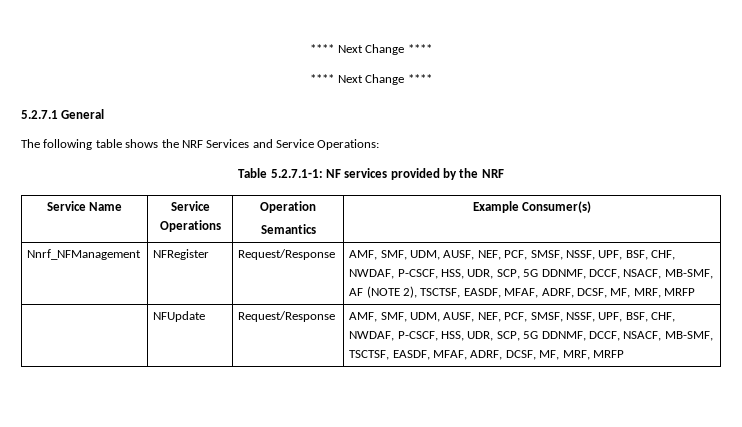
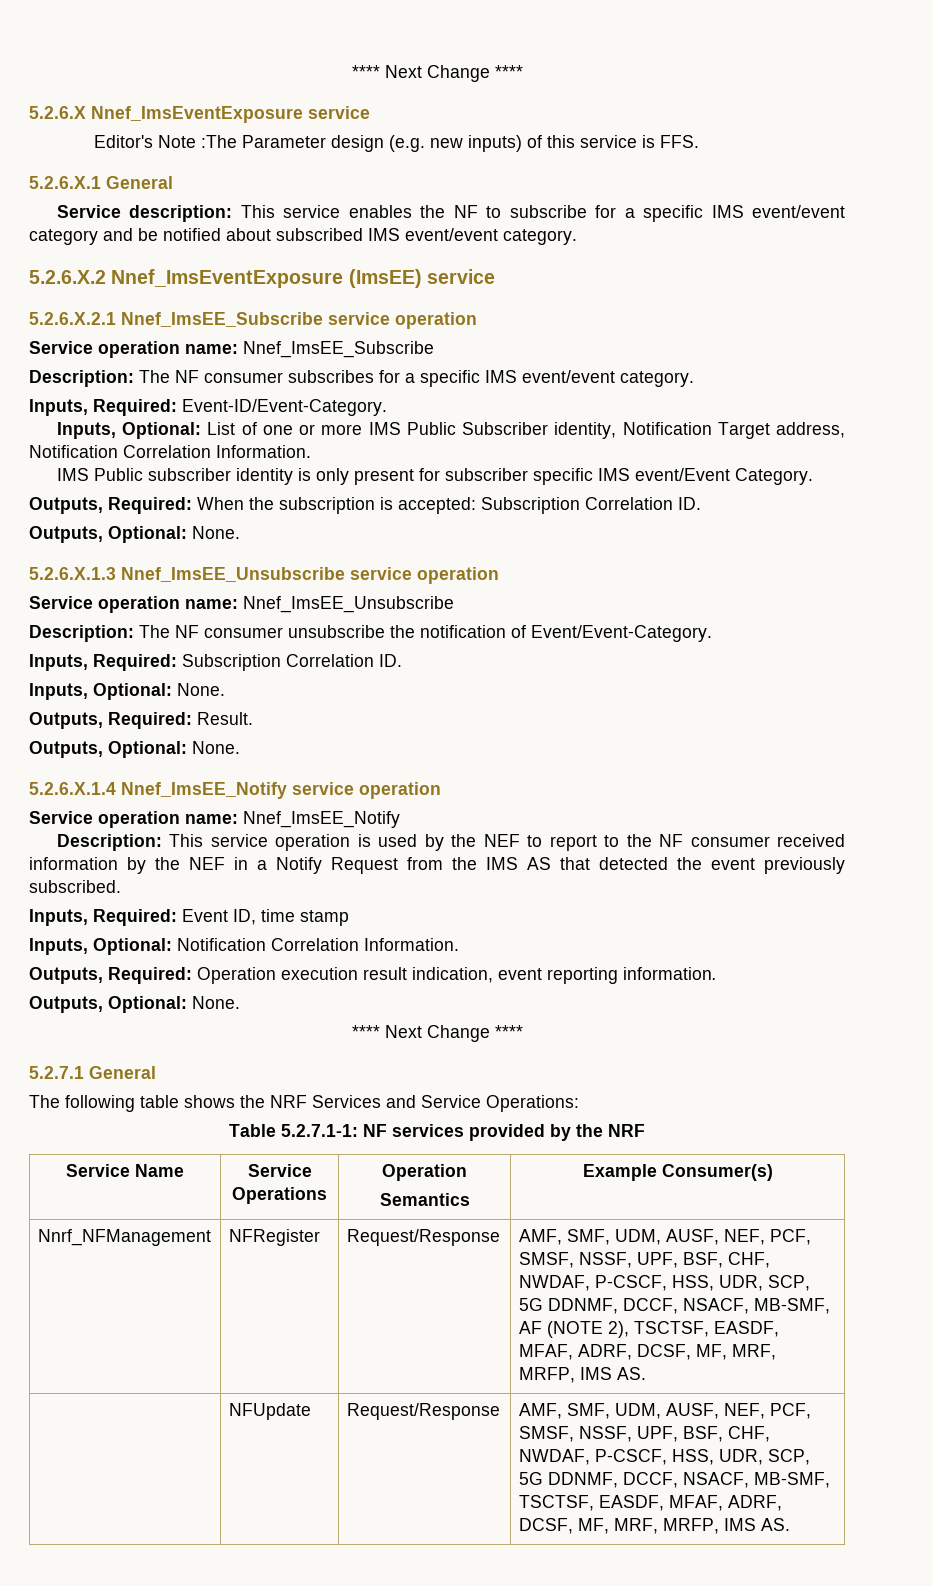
[310,44,432,55] **** Next Change **** -> [351,65,523,82] [29,106,370,123] [93,135,699,152] [29,176,173,189] [56,205,845,222] [29,228,577,245] [29,269,495,288] [29,312,477,329] [29,341,434,358] [29,370,694,387] [29,399,387,416] [56,422,846,439] [29,445,311,458] [56,468,813,485] [29,497,701,514] [29,526,240,543] [29,567,499,584] [29,596,454,613] [29,625,712,642] [29,654,402,671] [29,683,225,700] [29,712,253,729] [29,741,240,758] [29,782,441,799] [29,811,400,828] [56,834,845,851] [29,857,845,874] [29,880,121,893] [29,909,349,926] [29,938,459,955] [29,967,717,984] [29,996,240,1013] **** Next Change **** // 5.2.6.X Nnef_ImsEventExposure service // Editor's Note :The Parameter design (e.g. new inputs) of this service is FFS. // 5.2.6.X.1 General // Service description: This service enables the NF to subscribe for a specific IMS event/event category and be notified about subscribed IMS event/event category. // 5.2.6.X.2 Nnef_ImsEventExposure (ImsEE) service // 5.2.6.X.2.1 Nnef_ImsEE_Subscribe service operation // Service operation name: Nnef_ImsEE_Subscribe // Description: The NF consumer subscribes for a specific IMS event/event category. // Inputs, Required: Event-ID/Event-Category. // Inputs, Optional: List of one or more IMS Public Subscriber identity, Notification Target address, Notification Correlation Information. // IMS Public subscriber identity is only present for subscriber specific IMS event/Event Category. // Outputs, Required: When the subscription is accepted: Subscription Correlation ID. // Outputs, Optional: None. // 5.2.6.X.1.3 Nnef_ImsEE_Unsubscribe service operation // Service operation name: Nnef_ImsEE_Unsubscribe // Description: The NF consumer unsubscribe the notification of Event/Event-Category. // Inputs, Required: Subscription Correlation ID. // Inputs, Optional: None. // Outputs, Required: Result. // Outputs, Optional: None. // 5.2.6.X.1.4 Nnef_ImsEE_Notify service operation // Service operation name: Nnef_ImsEE_Notify // Description: This service operation is used by the NEF to report to the NF consumer received information by the NEF in a Notify Request from the IMS AS that detected the event previously subscribed. // Inputs, Required: Event ID, time stamp // Inputs, Optional: Notification Correlation Information. // Outputs, Required: Operation execution result indication, event reporting information. // Outputs, Optional: None.
[664,288,696,296] MRFP -> [518,1367,646,1383] MRFP, IMS AS.
[592,350,624,358] MRFP -> [662,1518,790,1534] MRFP, IMS AS.

